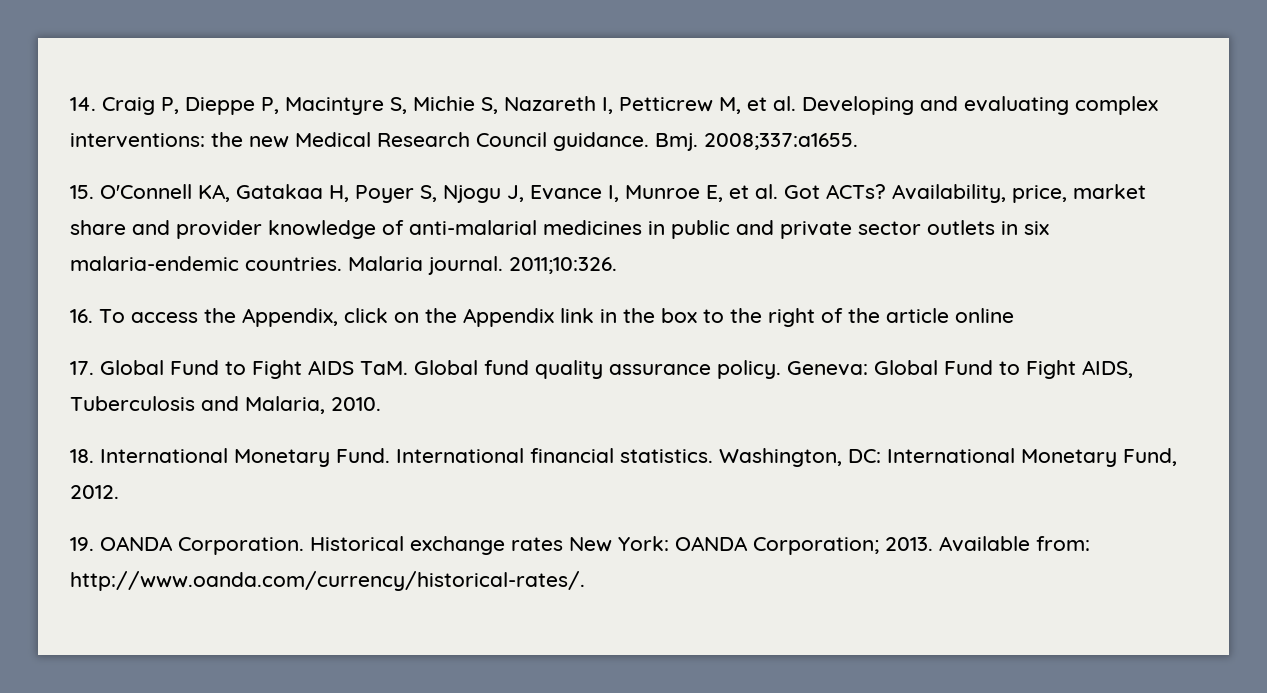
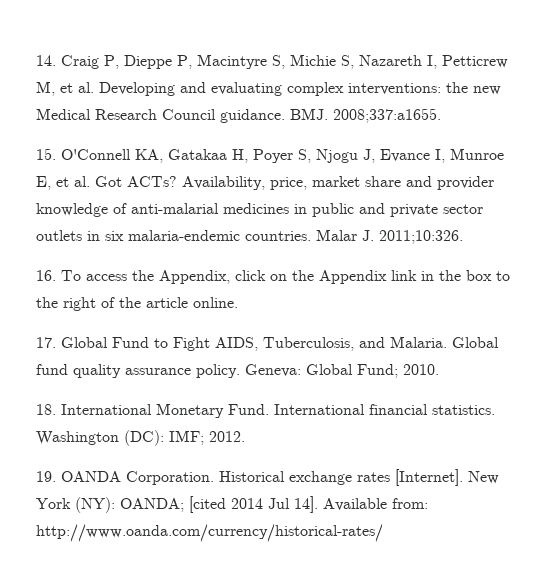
[655,133,698,151] Bmj. -> [290,108,328,120] BMJ.
[348,256,503,275] Malaria journal. -> [316,229,374,241] Malar J.
[955,308,1014,323] online -> [193,297,238,308] online.
[308,360,408,375] AIDS TaM. -> [215,336,447,351] AIDS, Tuberculosis, and Malaria.
[944,360,1133,379] [70,396,325,414] Fund to Fight AIDS, Tuberculosis and Malaria, -> [357,364,398,378] Fund;
[719,448,1177,467] Washington, DC: International Monetary Fund, -> [36,430,204,446] Washington (DC): IMF;
[569,536,933,555] New York: OANDA Corporation; 2013. -> [395,469,499,486] [36,496,318,513] [Internet]. New York (NY): OANDA; [cited 2014 Jul 14].
[70,571,585,591] http://www.oanda.com/currency/historical-rates/. -> [36,524,383,542] http://www.oanda.com/currency/historical-rates/

